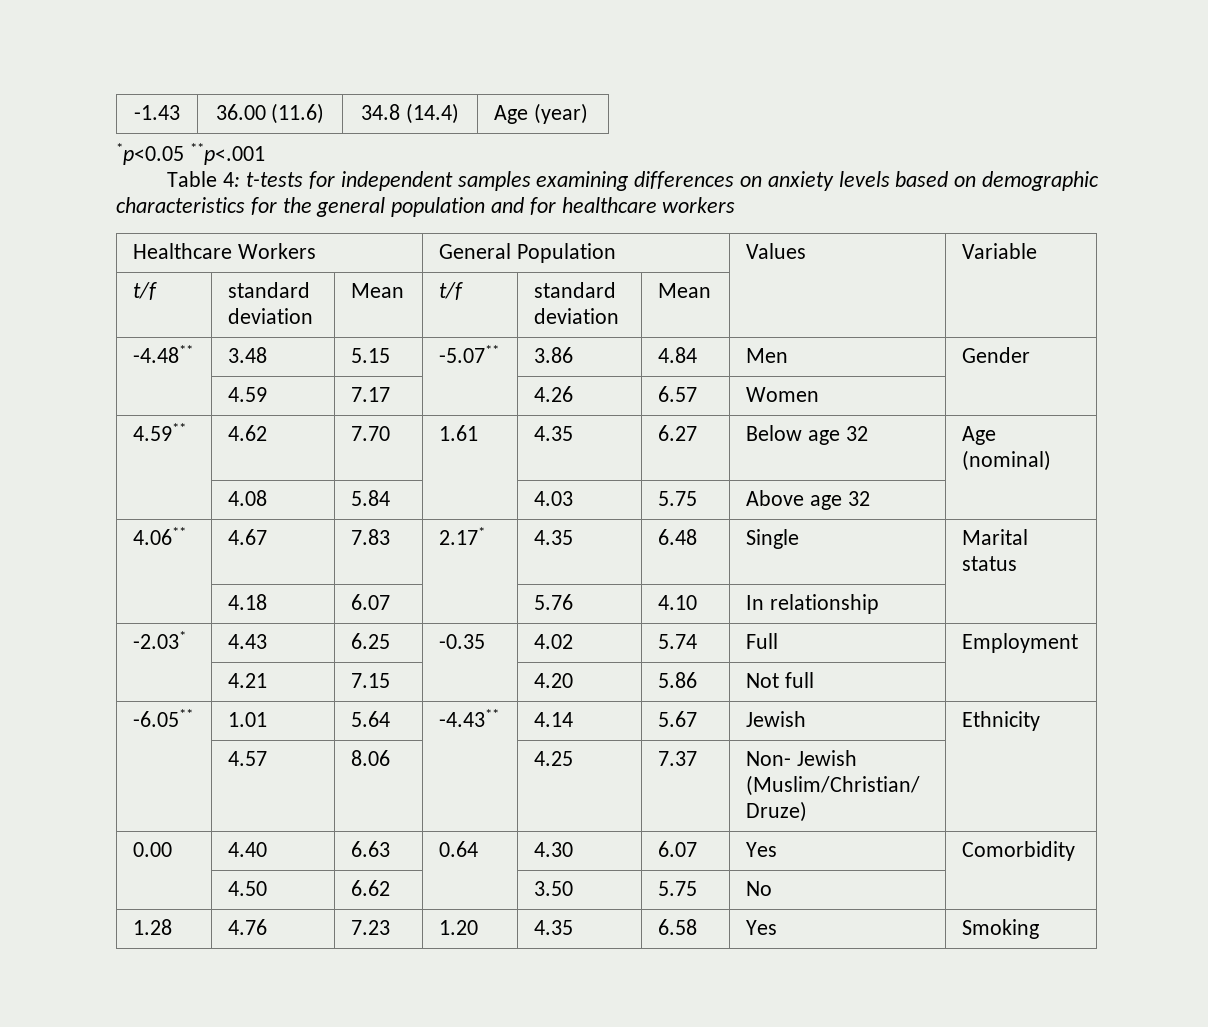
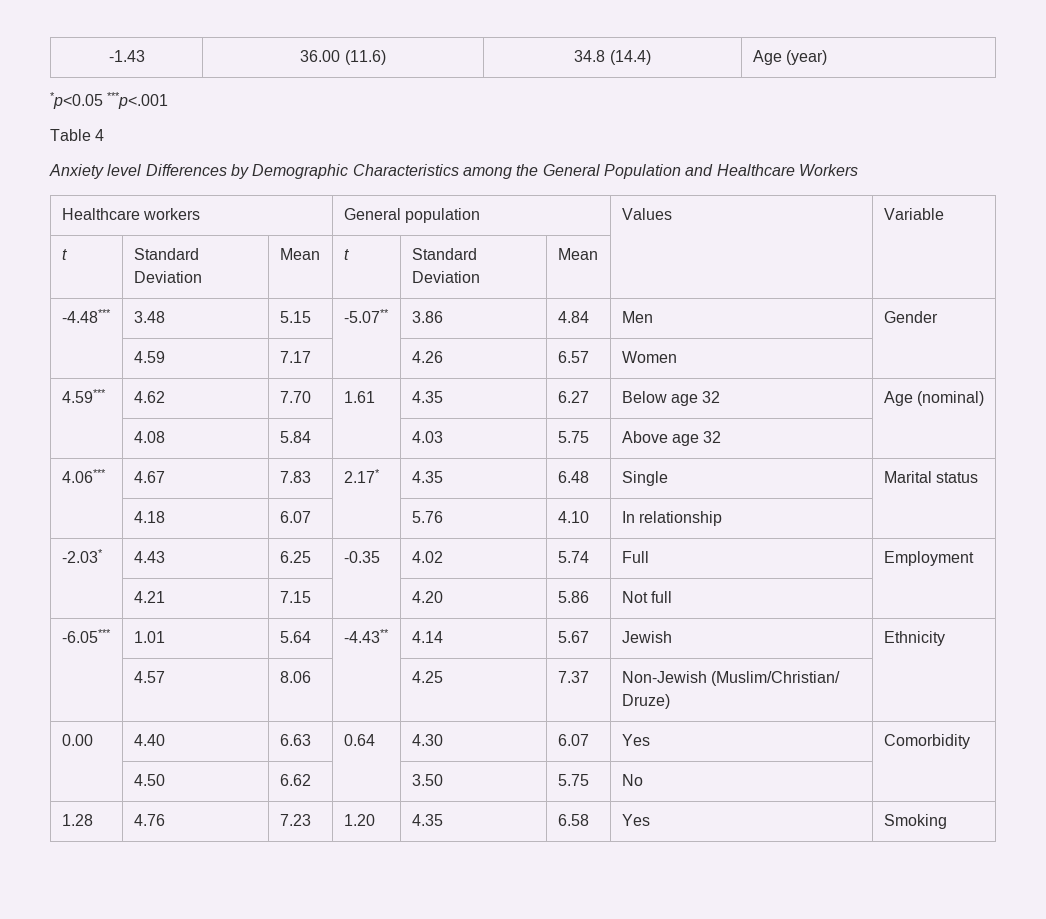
[189,143,265,165] **p<.001 -> [107,92,169,109] ***p<.001
[223,171,1099,191] [116,197,736,217] [133,243,316,259] [439,243,616,263] 4: t-tests for independent samples examining differences on anxiety levels based on demographic characteristics for the general population and for healthcare workers // Healthcare Workers | General Population -> [95,129,105,141] [49,164,858,179] [61,208,200,220] [343,208,480,223] 4 // Anxiety level Differences by Demographic Characteristics among the General Population and Healthcare Workers // Healthcare workers | General population
[133,282,158,300] [228,282,311,298] [228,308,314,324] [351,283,405,298] [439,282,464,300] [534,282,617,298] [534,308,620,324] t/f | standard deviation | Mean | t/f | standard deviation -> [61,249,67,260] [133,248,199,260] [133,271,202,283] [279,248,320,260] [343,249,349,260] [411,248,477,260] [411,271,480,283] t | Standard Deviation | Mean | t | Standard Deviation
[133,345,194,363] -4.48** -> [61,309,111,323] -4.48***
[133,423,187,441] 4.59** -> [61,389,106,403] 4.59***
[133,527,187,545] 4.06** -> [61,469,106,483] 4.06***
[133,709,194,727] -6.05** -> [61,629,111,643] -6.05***
[746,750,857,766] Non- Jewish -> [621,671,707,683] Non-Jewish

